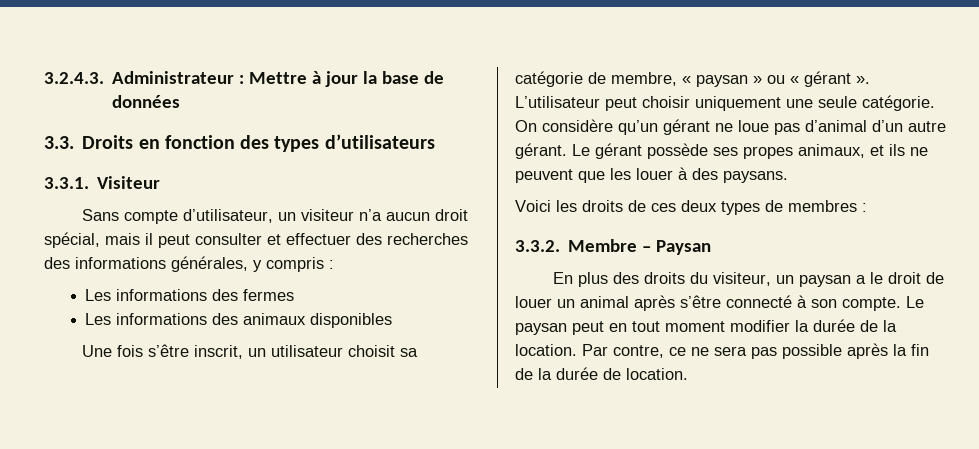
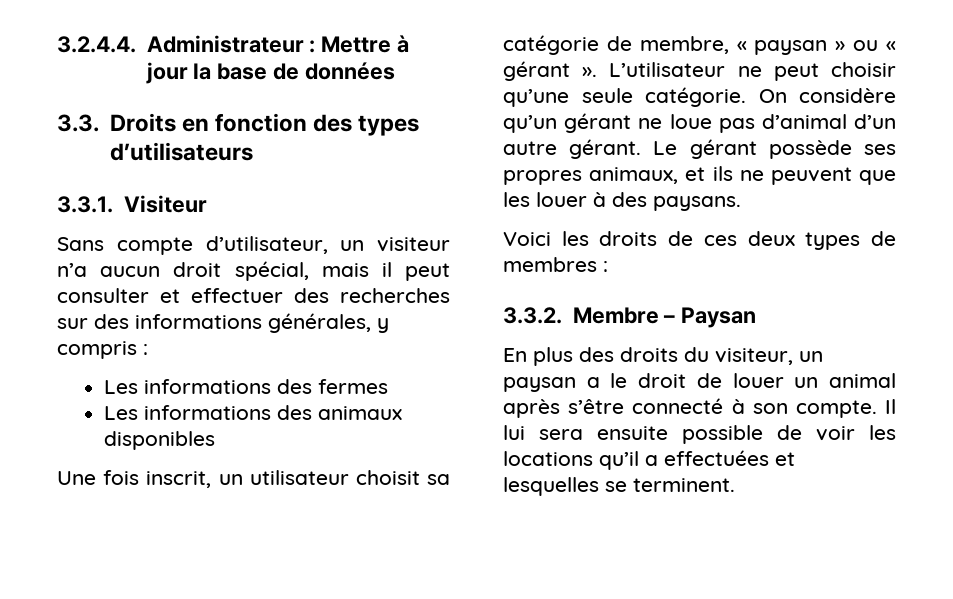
[44,72,104,84] 3.2.4.3. -> [57,36,136,53] 3.2.4.4.
(468, 239) none -> [57,318,88,329] sur
[148,344,190,357] s’être -> (140, 477) none
(600, 102) none -> [737,66,762,77] ne
[695,96,813,111] uniquement une -> [503,89,569,107] qu’une
[743,146,793,159] propes -> [503,170,582,185] propres
[906,296,924,308] [515,319,897,335] [515,343,929,359] [515,367,688,380] Le paysan peut en tout moment modifier la durée de la location. Par contre, ce ne sera pas possible après la fin de la durée de location. -> [885,399,896,414] [503,425,896,444] [503,450,795,470] [503,477,735,496] Il lui sera ensuite possible de voir les locations qu’il a effectuées et lesquelles se terminent.

